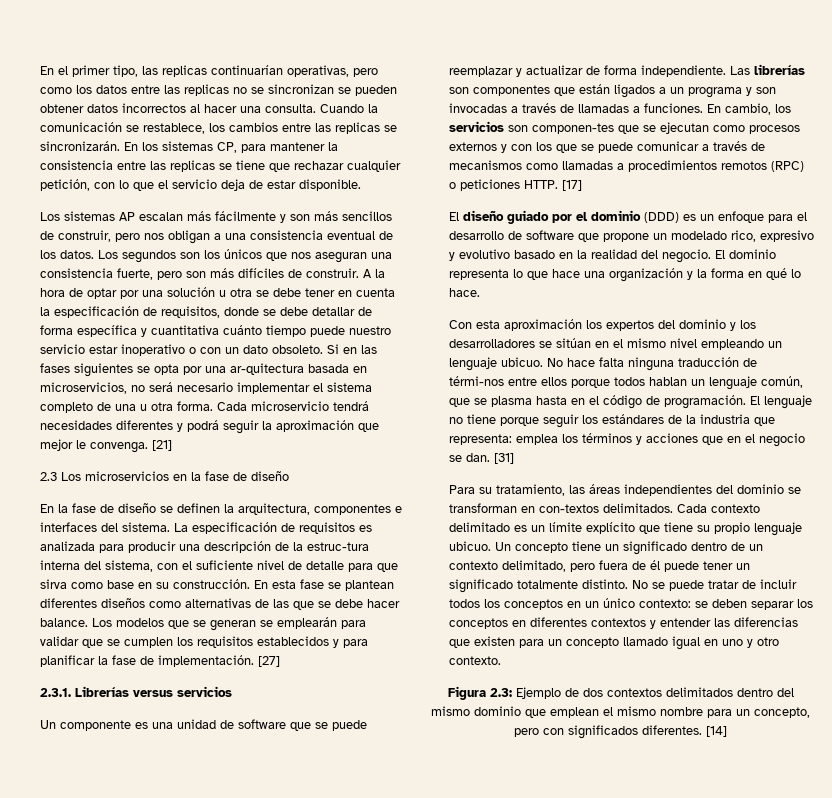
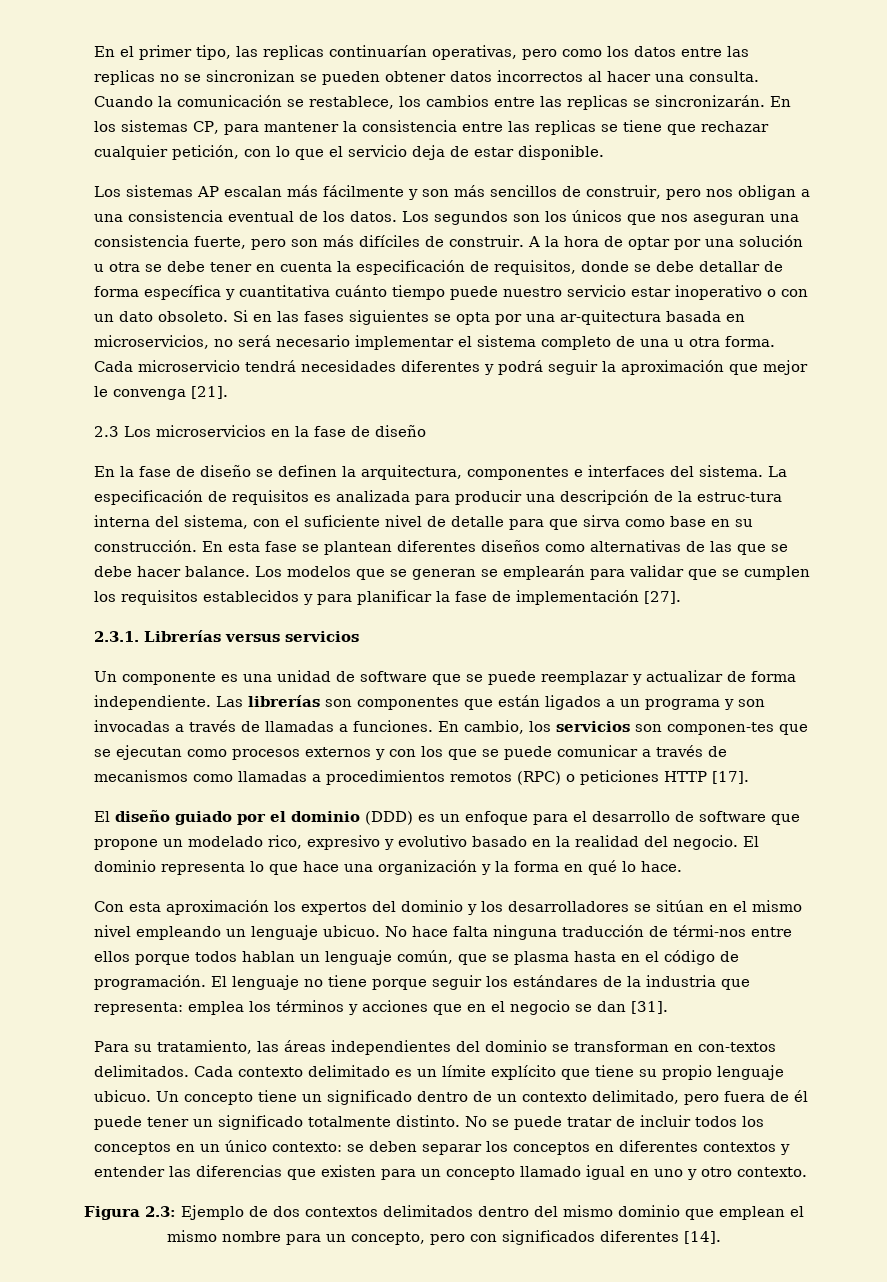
[89,440,172,453] convenga. [21] -> [112,386,228,400] convenga [21].
[157,655,280,667] implementación. [27] -> [515,590,681,605] implementación [27].
[523,180,582,191] HTTP. [17] -> [663,771,749,784] HTTP [17].
[465,453,514,464] dan. [31] -> [596,1001,668,1014] dan [31].
[642,725,727,737] diferentes. [14] -> [599,1230,721,1244] diferentes [14].

